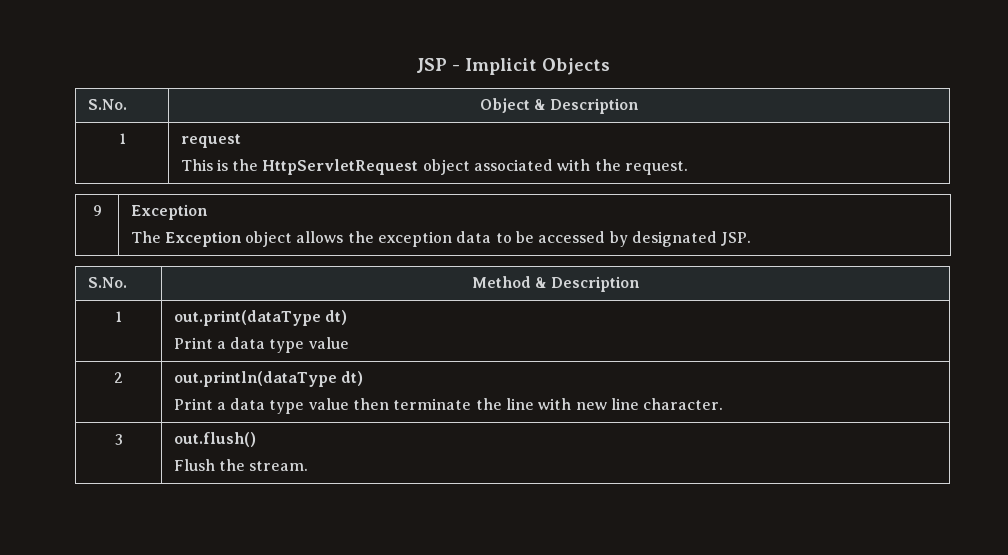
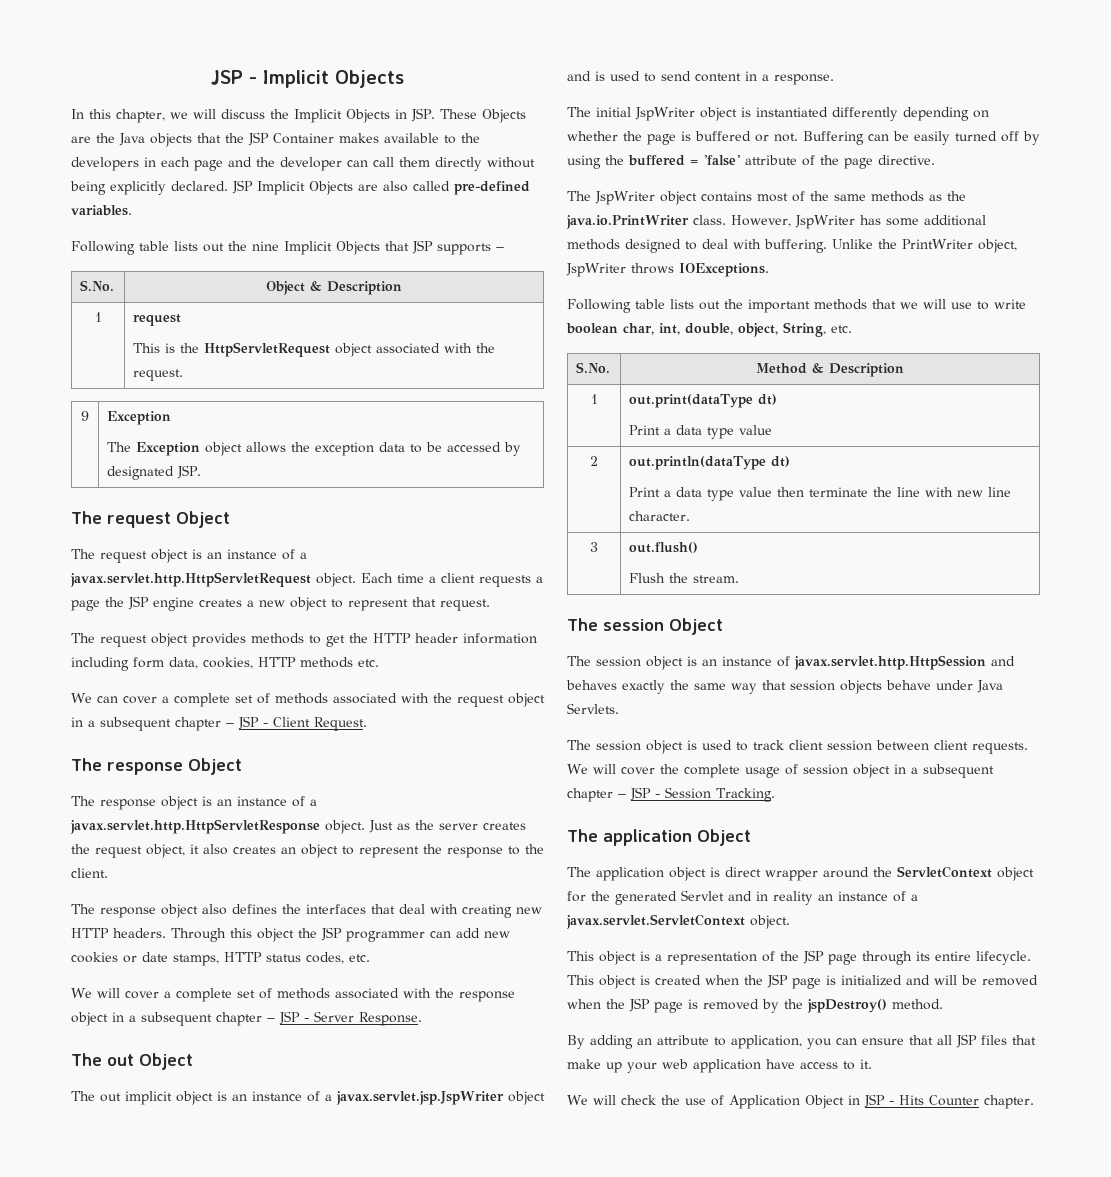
(610, 66) none -> [71,108,526,123] [71,132,480,147] [71,157,535,171] [70,180,530,195] [71,205,132,216] [71,240,504,255] // In this chapter, we will discuss the Implicit Objects in JSP. These Objects are the Java objects that the JSP Container makes available to the developers in each page and the developer can call them directly without being explicitly declared. JSP Implicit Objects are also called pre-defined variables. // Following table lists out the nine Implicit Objects that JSP supports −
(752, 239) none -> [71,511,230,528] [71,549,307,563] [70,572,543,587] [71,596,490,611] [71,633,537,647] [71,657,379,671] [71,693,545,707] [71,716,367,731] [71,758,242,775] [71,796,317,810] [70,819,526,834] [71,844,544,858] [71,868,108,878] [71,904,542,918] [71,927,510,942] [71,952,370,966] [71,988,515,1002] [71,1011,422,1026] [71,1053,193,1070] [71,1091,545,1105] [567,71,834,85] [567,107,989,121] [567,131,1040,145] [567,155,935,169] [567,191,966,205] [566,215,986,229] [567,239,1017,253] [566,263,769,277] [567,299,1026,313] [566,322,852,337] // The request Object // The request object is an instance of a javax.servlet.http.HttpServletRequest object. Each time a client requests a page the JSP engine creates a new object to represent that request. // The request object provides methods to get the HTTP header information including form data, cookies, HTTP methods etc. // We can cover a complete set of methods associated with the request object in a subsequent chapter − JSP - Client Request. // The response Object // The response object is an instance of a javax.servlet.http.HttpServletResponse object. Just as the server creates the request object, it also creates an object to represent the response to the client. // The response object also defines the interfaces that deal with creating new HTTP headers. Through this object the JSP programmer can add new cookies or date stamps, HTTP status codes, etc. // We will cover a complete set of methods associated with the response object in a subsequent chapter − JSP - Server Response. // The out Object // The out implicit object is an instance of a javax.servlet.jsp.JspWriter object and is used to send content in a response. // The initial JspWriter object is instantiated differently depending on whether the page is buffered or not. Buffering can be easily turned off by using the buffered = 'false' attribute of the page directive. // The JspWriter object contains most of the same methods as the java.io.PrintWriter class. However, JspWriter has some additional methods designed to deal with buffering. Unlike the PrintWriter object, JspWriter throws IOExceptions. // Following table lists out the important methods that we will use to write boolean char, int, double, object, String, etc.
(309, 466) none -> [567,618,723,635] [567,655,1015,670] [566,680,1003,694] [567,703,619,714] [567,740,1028,754] [567,764,994,778] [567,787,775,802] [567,829,751,846] [567,866,1034,881] [567,890,918,905] [566,914,790,929] [567,950,1031,965] [567,974,1038,989] [567,998,943,1013] [567,1034,1036,1049] [567,1059,872,1073] [567,1094,1034,1109] // The session Object // The session object is an instance of javax.servlet.http.HttpSession and behaves exactly the same way that session objects behave under Java Servlets. // The session object is used to track client session between client requests. We will cover the complete usage of session object in a subsequent chapter − JSP - Session Tracking. // The application Object // The application object is direct wrapper around the ServletContext object for the generated Servlet and in reality an instance of a javax.servlet.ServletContext object. // This object is a representation of the JSP page through its entire lifecycle. This object is created when the JSP page is initialized and will be removed when the JSP page is removed by the jspDestroy() method. // By adding an attribute to application, you can ensure that all JSP files that make up your web application have access to it. // We will check the use of Application Object in JSP - Hits Counter chapter.

